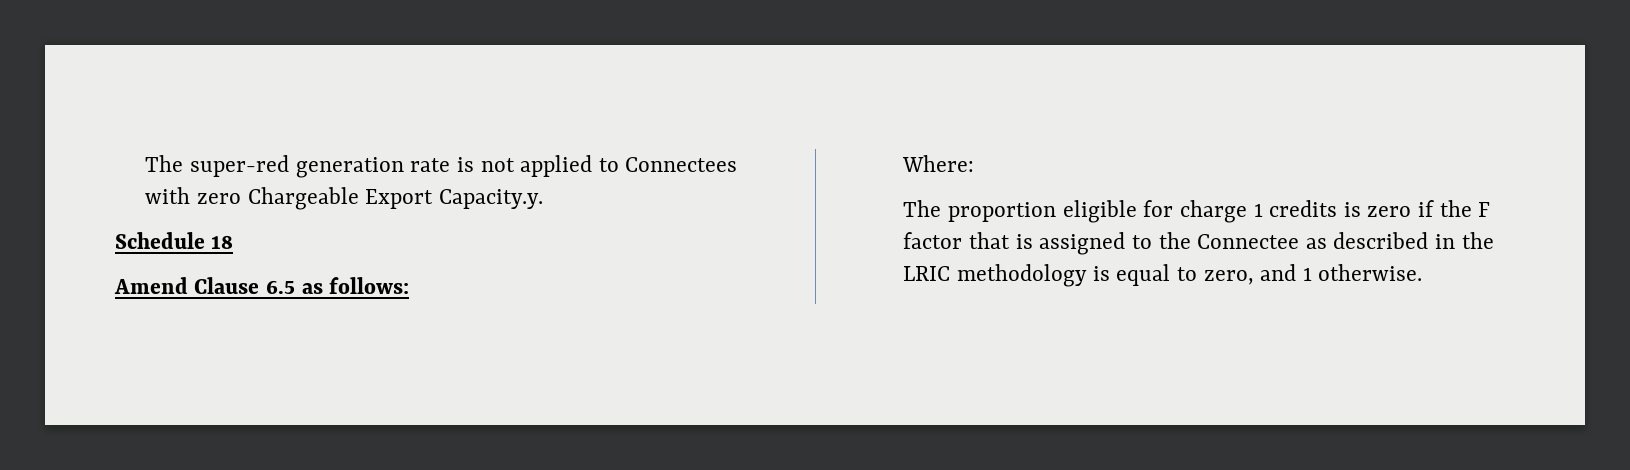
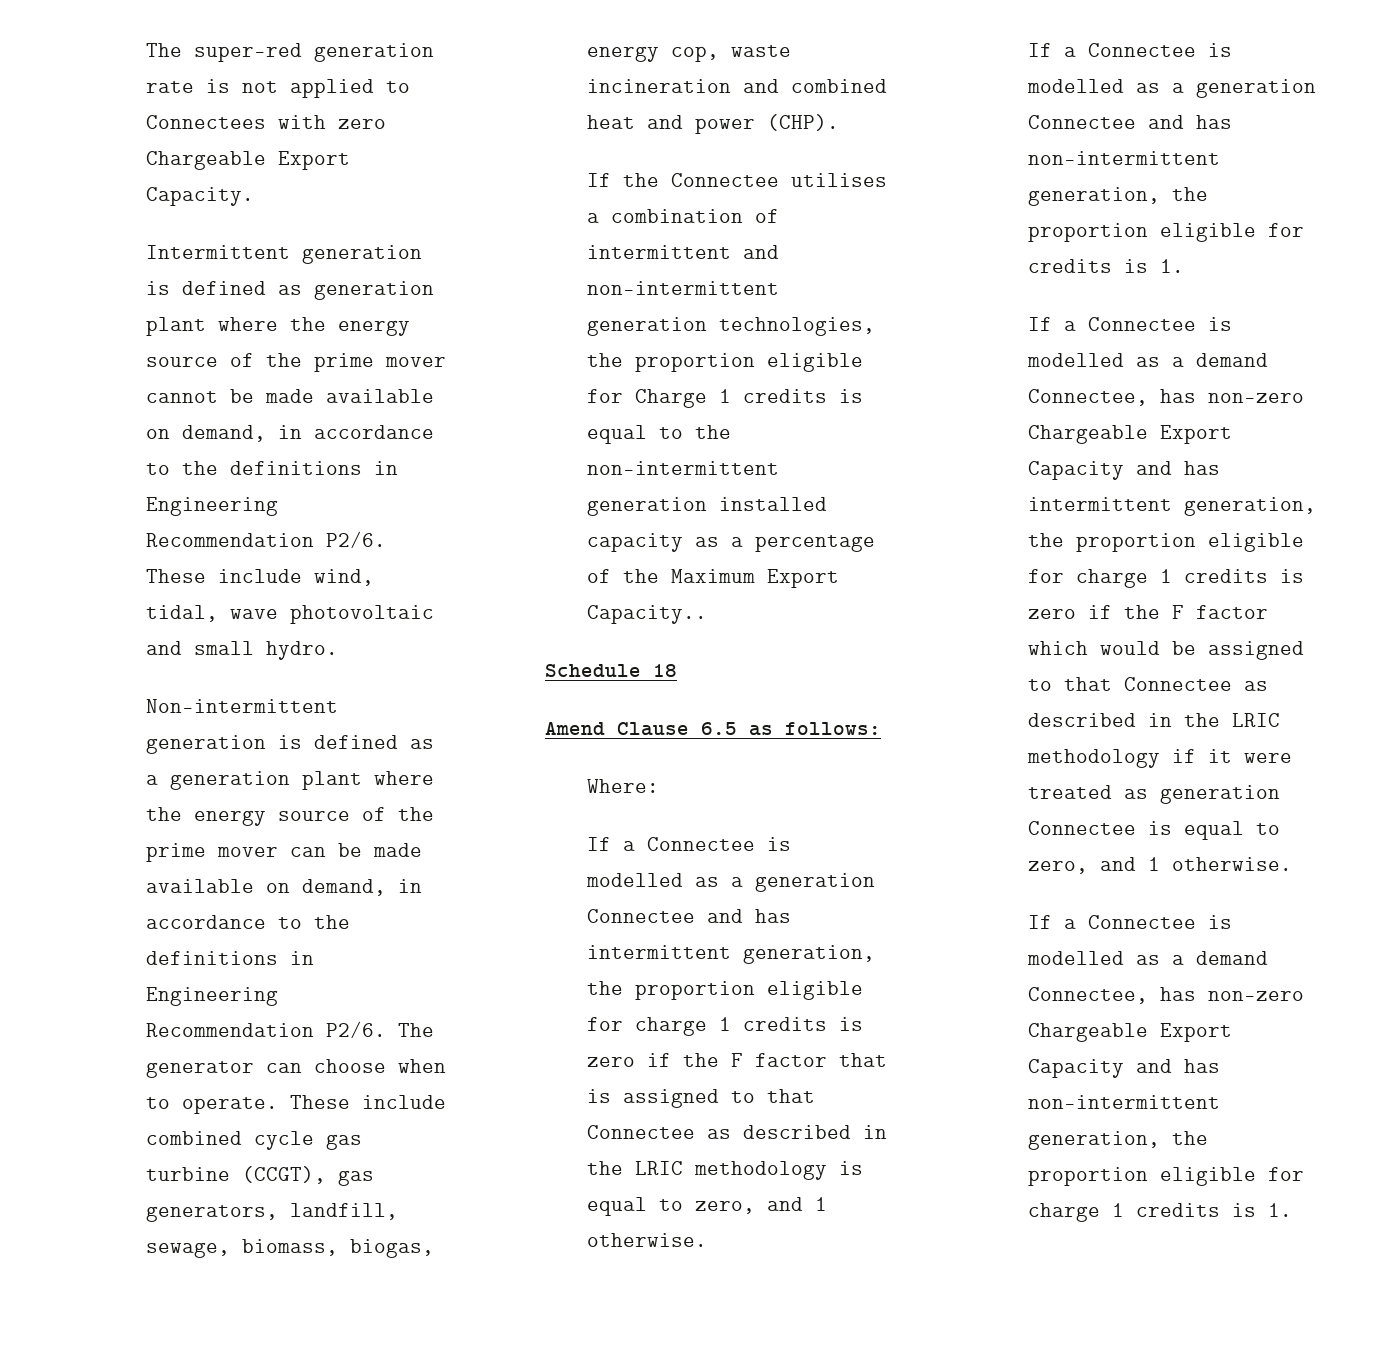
[438,189,543,209] Capacity.y. -> [145,187,254,206] [145,245,422,264] [145,281,434,300] [145,317,410,336] [145,353,446,372] [145,389,434,403] [145,425,434,442] [145,461,398,475] [145,497,278,516] [145,531,386,548] [145,569,374,586] [145,605,434,624] [145,641,338,660] [145,699,338,713] [145,735,434,754] [145,771,434,790] [145,807,434,826] [145,843,422,862] [145,879,422,896] [145,915,350,929] [145,951,314,965] [145,987,278,1006] [145,1021,434,1038] [145,1059,446,1078] [145,1095,446,1114] [145,1131,362,1150] [145,1166,374,1186] [145,1203,398,1222] [145,1239,434,1258] [586,45,791,62] [586,79,887,93] [586,114,839,134] [586,173,887,187] [586,209,779,223] [586,245,779,259] [586,281,779,295] [586,317,875,336] [586,353,863,372] [586,389,863,408] [586,425,731,444] [586,461,779,475] [586,497,827,516] [586,533,875,552] [586,569,839,588] [586,605,707,624] Capacity. // Intermittent generation is defined as generation plant where the energy source of the prime mover cannot be made available on demand, in accordance to the definitions in Engineering Recommendation P2/6. These include wind, tidal, wave photovoltaic and small hydro. // Non-intermittent generation is defined as a generation plant where the energy source of the prime mover can be made available on demand, in accordance to the definitions in Engineering Recommendation P2/6. The generator can choose when to operate. These include combined cycle gas turbine (CCGT), gas generators, landfill, sewage, biomass, biogas, energy cop, waste incineration and combined heat and power (CHP). // If the Connectee utilises a combination of intermittent and non-intermittent generation technologies, the proportion eligible for Charge 1 credits is equal to the non-intermittent generation installed capacity as a percentage of the Maximum Export Capacity..
[903,200,942,217] The -> [586,837,791,851] [585,873,875,892] [586,909,791,923] [586,945,875,964] [586,981,623,995] If a Connectee is modelled as a generation Connectee and has intermittent generation, the
[1158,232,1191,249] the -> [766,1089,815,1103] that
(1423, 272) none -> [1027,43,1232,57] [1026,79,1316,98] [1027,115,1232,129] [1027,151,1220,165] [1027,187,1208,206] [1027,223,1304,242] [1027,259,1184,273] [1027,317,1232,331] [1026,353,1268,367] [1027,389,1304,406] [1027,425,1232,444] [1027,461,1220,480] [1027,497,1316,516] [1027,533,1304,552] [1027,569,1304,588] [1027,605,1268,619] [1027,641,1304,660] [1027,677,1268,691] [1027,713,1280,727] [1026,749,1292,768] [1027,785,1280,804] [1027,821,1280,840] [1027,857,1292,874] [1027,915,1232,929] [1026,951,1268,965] [1027,987,1304,1004] [1027,1023,1232,1042] [1027,1059,1220,1078] [1027,1095,1220,1109] [1027,1131,1208,1150] [1027,1167,1304,1186] [1027,1203,1292,1222] // If a Connectee is modelled as a generation Connectee and has non-intermittent generation, the proportion eligible for credits is 1. // If a Connectee is modelled as a demand Connectee, has non-zero Chargeable Export Capacity and has intermittent generation, the proportion eligible for charge 1 credits is zero if the F factor which would be assigned to that Connectee as described in the LRIC methodology if it were treated as generation Connectee is equal to zero, and 1 otherwise. // If a Connectee is modelled as a demand Connectee, has non-zero Chargeable Export Capacity and has non-intermittent generation, the proportion eligible for charge 1 credits is 1.

